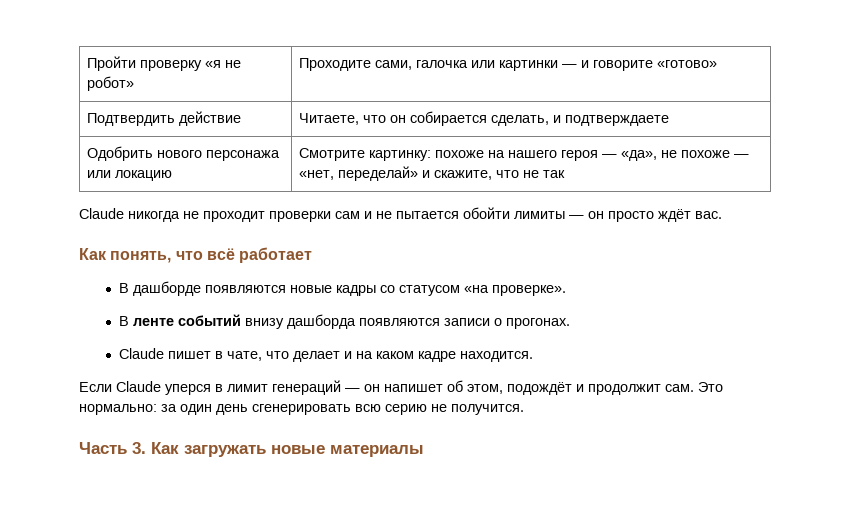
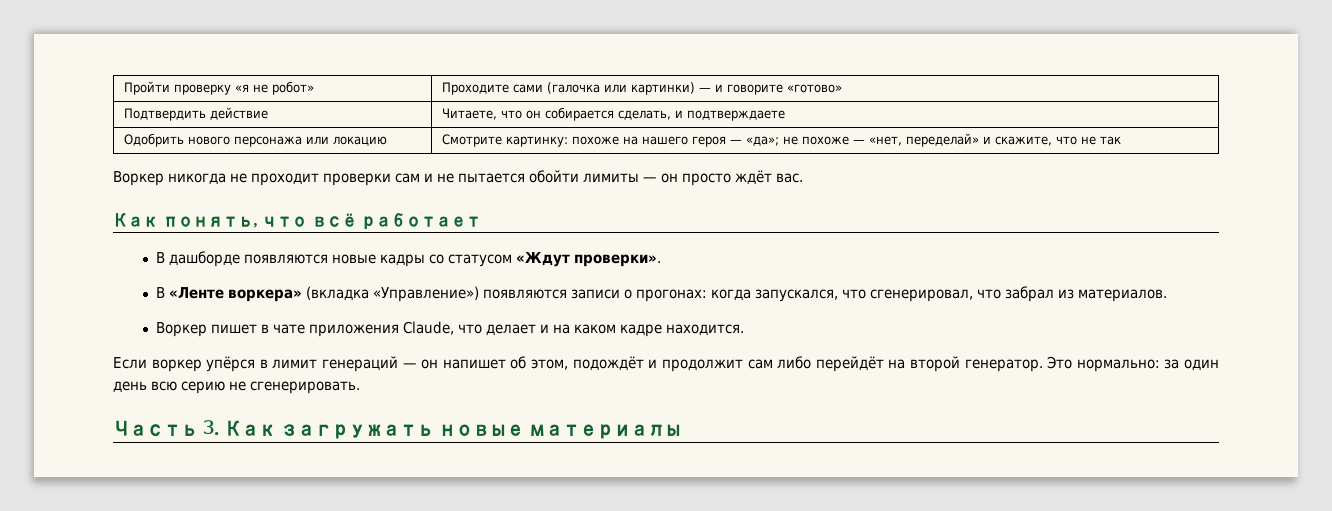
[374,60,558,71] сами, галочка или картинки -> [513,82,696,95] сами (галочка или картинки)
[620,150,657,161] «да», -> [746,136,780,146] «да»;
[79,208,124,219] Claude -> [113,171,164,186] Воркер
[464,285,567,296] [119,314,571,329] [119,348,263,361] «на проверке». // В ленте событий внизу дашборда появляются записи о прогонах. // Claude пишет в чате, -> [516,252,662,267] [156,286,1168,302] [156,321,455,337] «Ждут проверки». // В «Ленте воркера» (вкладка «Управление») появляются записи о прогонах: когда запускался, что сгенерировал, что забрал из материалов. // Воркер пишет в чате приложения Claude,
[116,381,211,395] Claude уперся -> [151,356,256,372] воркер упёрся
[665,384,694,392] сам. -> [747,356,1043,372] сам либо перейдёт на второй генератор.
[252,404,351,415] сгенерировать -> (147, 387) none
[451,404,524,415] получится. -> [250,381,360,394] сгенерировать.

